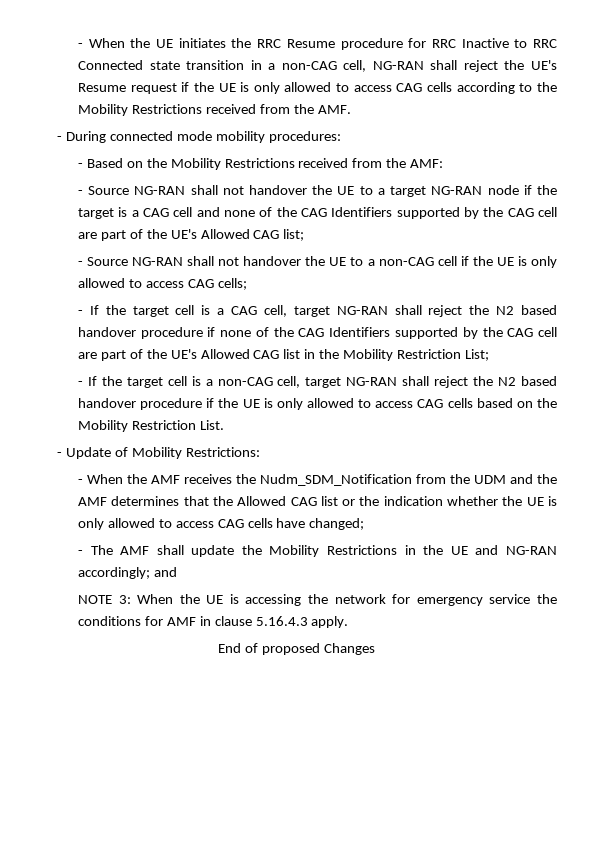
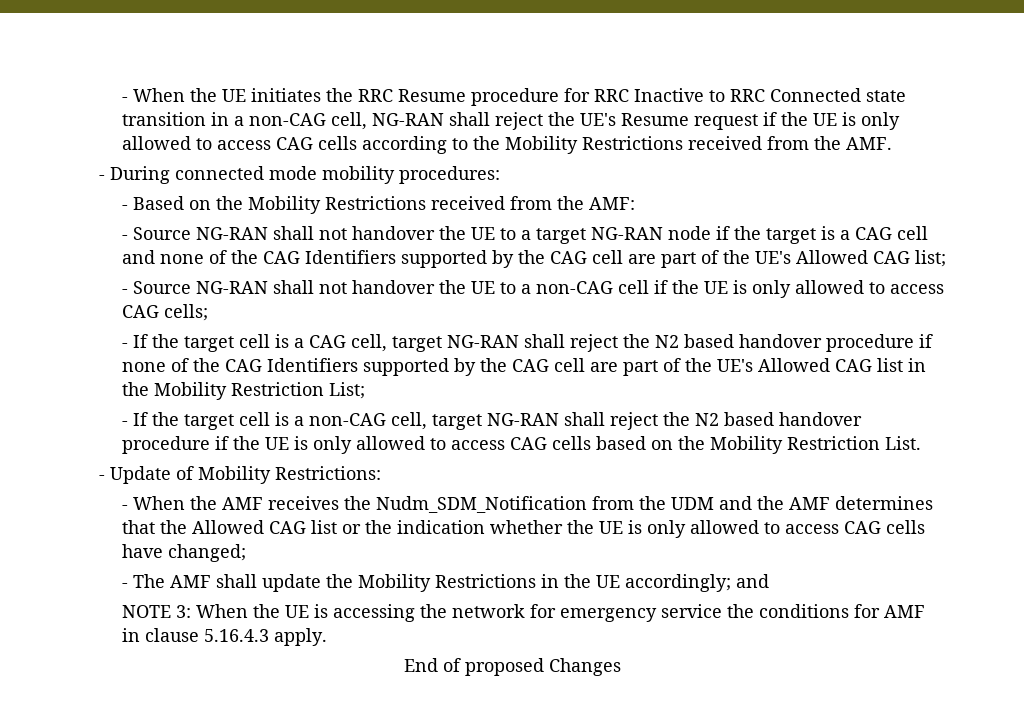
[475,545,557,555] and NG-RAN -> (620, 581) none

